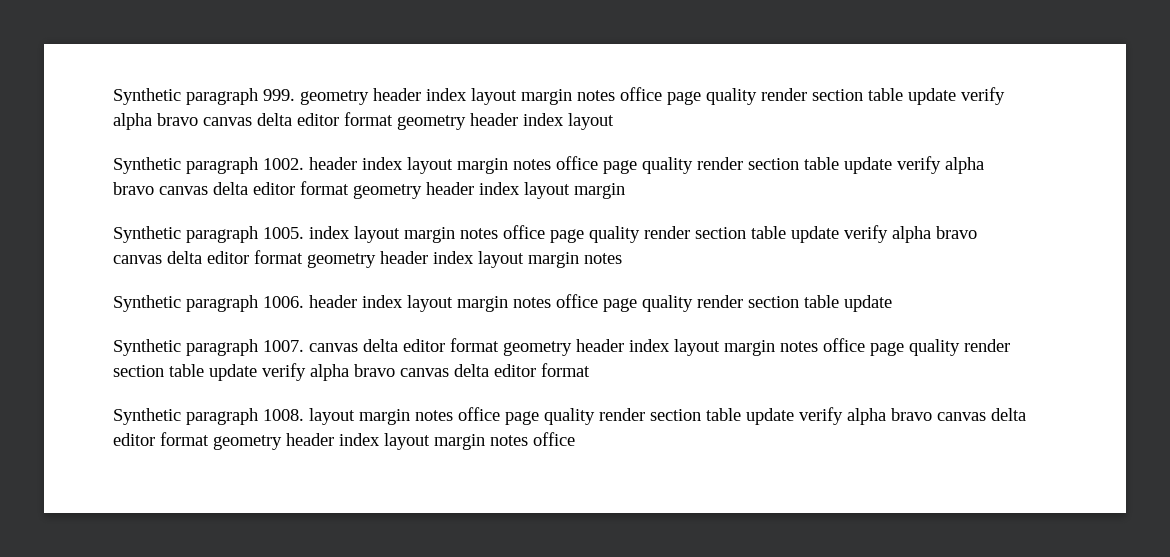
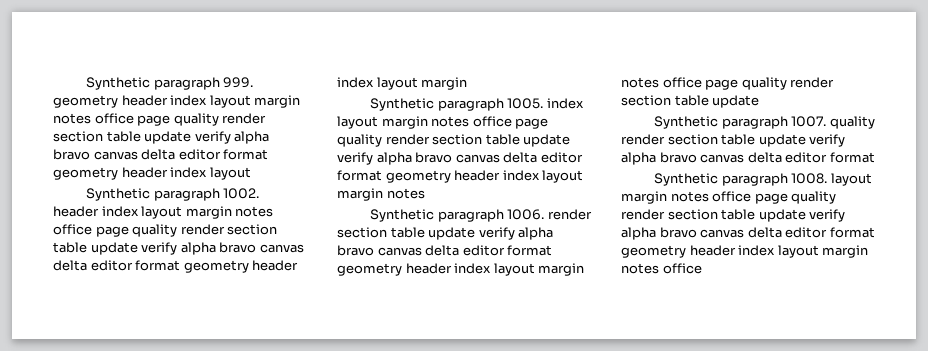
(304, 302) none -> [547,209,592,220] [337,227,554,240] [337,245,553,256] [337,263,402,276] render section table update verify alpha bravo canvas delta editor format geometry
[309,338,904,356] canvas delta editor format geometry header index layout margin notes office page -> (827, 121) none

